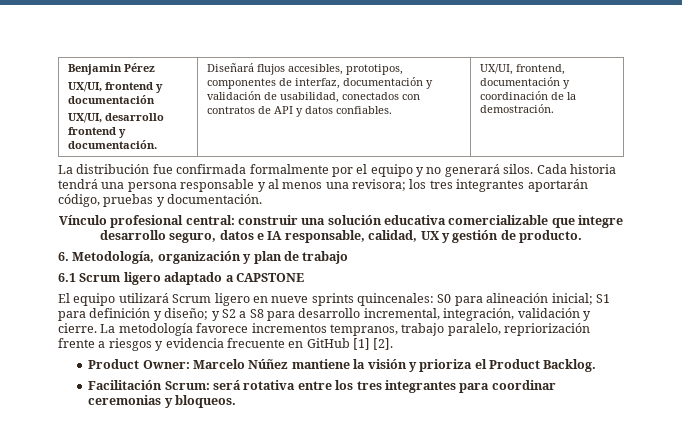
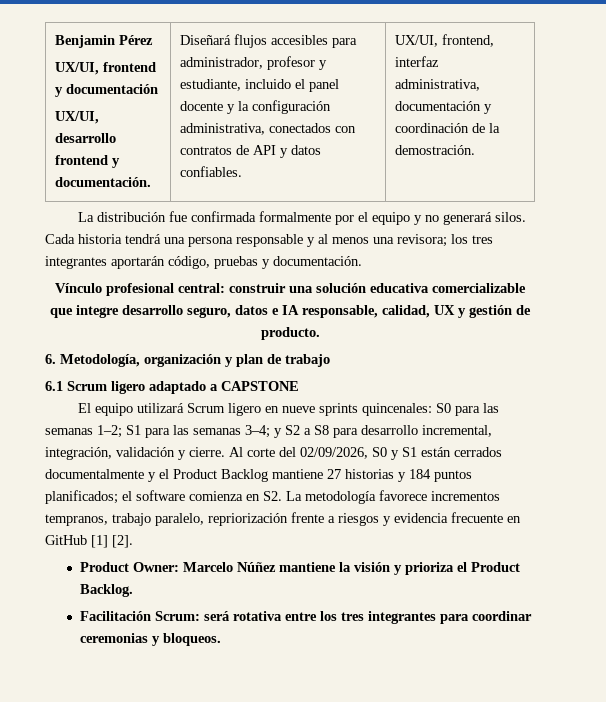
[287,64,403,75] [206,77,433,89] [206,91,339,103] accesibles, prototipos, componentes de interfaz, documentación y validación de usabilidad, -> [271,35,358,48] [180,56,328,70] [180,79,340,92] [180,100,332,114] [180,123,266,135] accesibles para administrador, profesor y estudiante, incluido el panel docente y la configuración administrativa,
(565, 69) none -> [395,56,440,67] [395,79,481,91] interfaz administrativa,
[486,293,610,305] [58,308,209,321] alineación inicial; S1 para definición y diseño; -> [483,403,500,413] [45,425,270,438] las semanas 1–2; S1 para las semanas 3–4;
(97, 328) none -> [229,447,502,460] [45,469,472,482] [45,490,282,504] Al corte del 02/09/2026, S0 y S1 están cerrados documentalmente y el Product Backlog mantiene 27 historias y 184 puntos planificados; el software comienza en S2.

